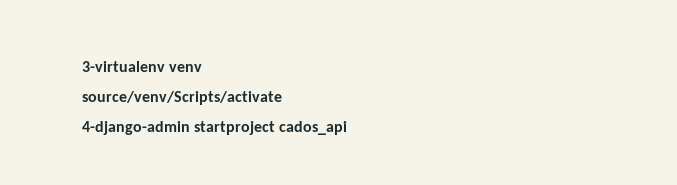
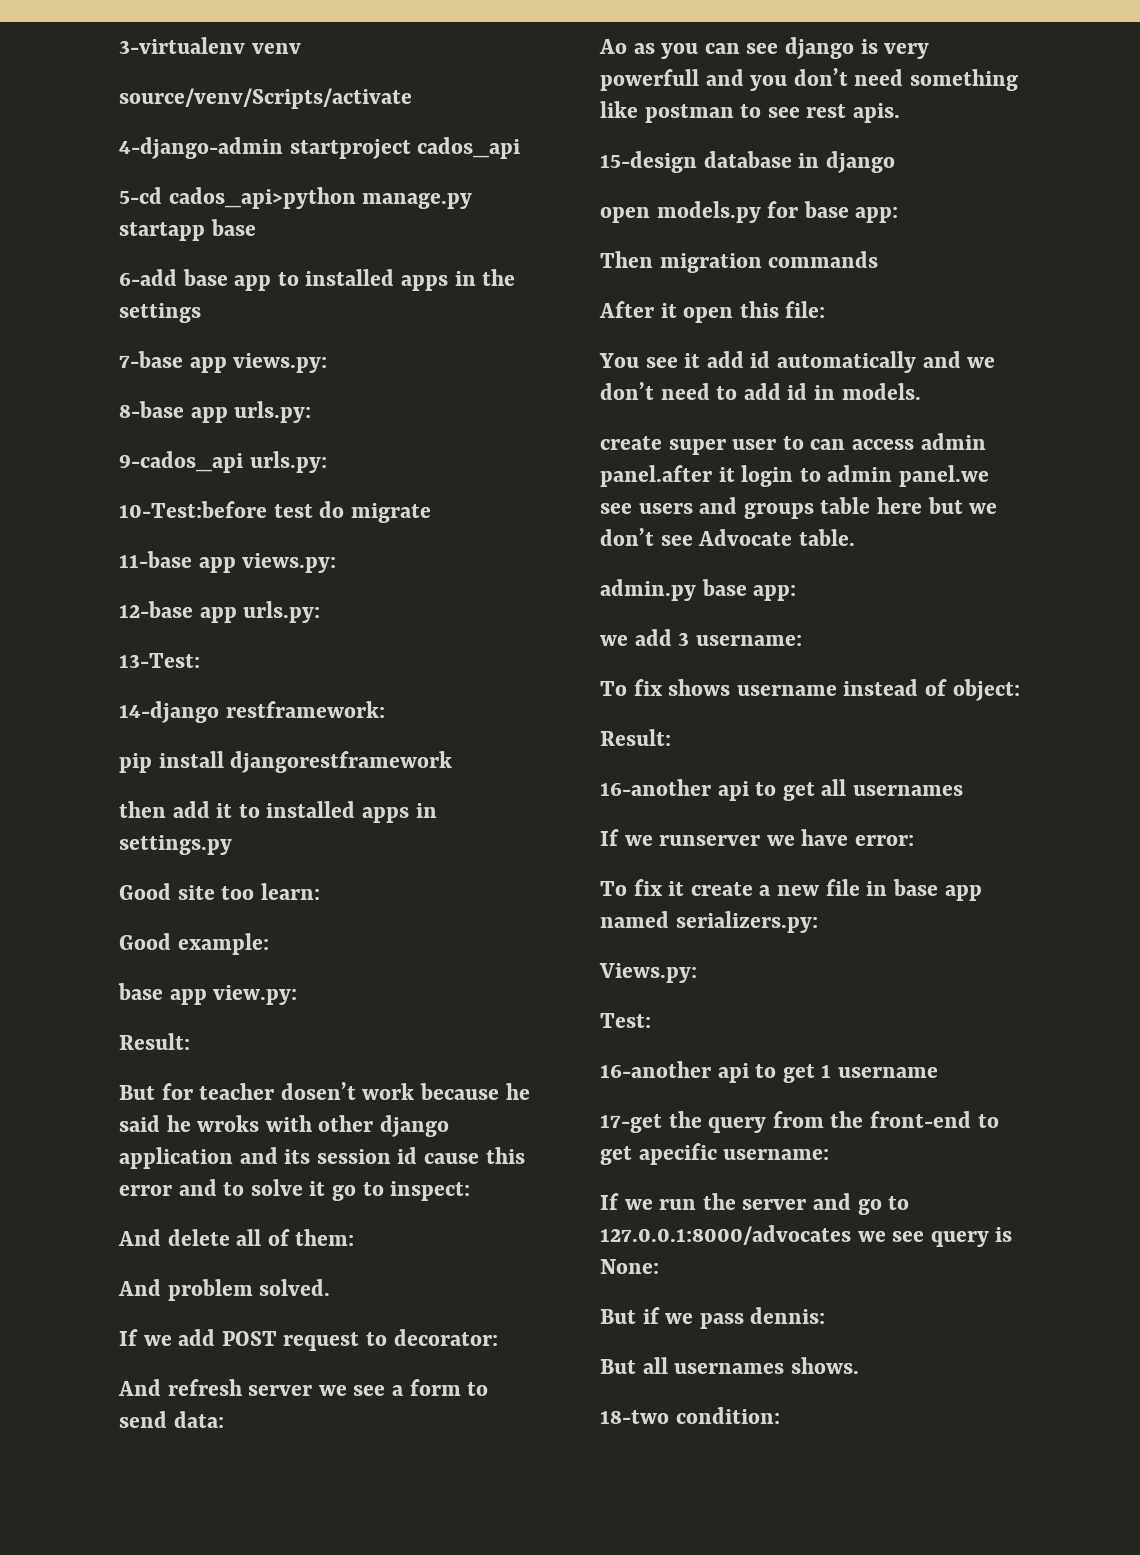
(348, 128) none -> [119,187,473,209] [119,219,256,241] [119,269,516,291] [119,303,201,323] [119,351,328,373] [119,401,312,423] [119,451,327,473] [119,501,431,523] [119,551,337,573] [119,601,321,623] [119,653,200,668] [119,701,385,723] [119,751,453,773] [119,801,437,823] [119,835,232,855] [119,883,320,900] [119,933,269,955] [118,983,298,1005] [119,1033,190,1050] [119,1082,530,1100] [119,1115,450,1137] [119,1147,525,1169] [119,1179,471,1201] [118,1229,355,1246] [118,1279,331,1301] [119,1329,498,1351] [118,1379,489,1396] [119,1411,224,1428] [599,37,930,59] [600,68,1019,91] [600,101,901,123] [600,151,895,173] [600,201,899,223] [600,251,879,273] [599,301,826,323] [599,351,996,373] [600,382,921,400] [600,433,986,455] [600,465,990,487] [600,497,998,519] [600,528,855,546] [600,579,797,601] [600,629,802,646] [600,679,1020,701] [600,729,671,746] [600,779,964,801] [600,829,915,846] [600,879,982,901] [600,911,818,933] [599,963,697,983] [600,1013,651,1028] [600,1061,939,1083] [600,1111,999,1133] [600,1143,830,1165] [600,1193,910,1215] [600,1225,1013,1247] [600,1259,659,1274] [600,1307,826,1329] [600,1357,859,1374] [600,1407,780,1424] // 5-cd cados_api>python manage.py startapp base // 6-add base app to installed apps in the settings // 7-base app views.py: // 8-base app urls.py: // 9-cados_api urls.py: // 10-Test:before test do migrate // 11-base app views.py: // 12-base app urls.py: // 13-Test: // 14-django restframework: // pip install djangorestframework // then add it to installed apps in settings.py // Good site too learn: // Good example: // base app view.py: // Result: // But for teacher dosen’t work because he said he wroks with other django application and its session id cause this error and to solve it go to inspect: // And delete all of them: // And problem solved. // If we add POST request to decorator: // And refresh server we see a form to send data: // Ao as you can see django is very powerfull and you don’t need something like postman to see rest apis. // 15-design database in django // open models.py for base app: // Then migration commands // After it open this file: // You see it add id automatically and we don’t need to add id in models. // create super user to can access admin panel.after it login to admin panel.we see users and groups table here but we don’t see Advocate table. // admin.py base app: // we add 3 username: // To fix shows username instead of object: // Result: // 16-another api to get all usernames // If we runserver we have error: // To fix it create a new file in base app named serializers.py: // Views.py: // Test: // 16-another api to get 1 username // 17-get the query from the front-end to get apecific username: // If we run the server and go to 127.0.0.1:8000/advocates we see query is None: // But if we pass dennis: // But all usernames shows. // 18-two condition:

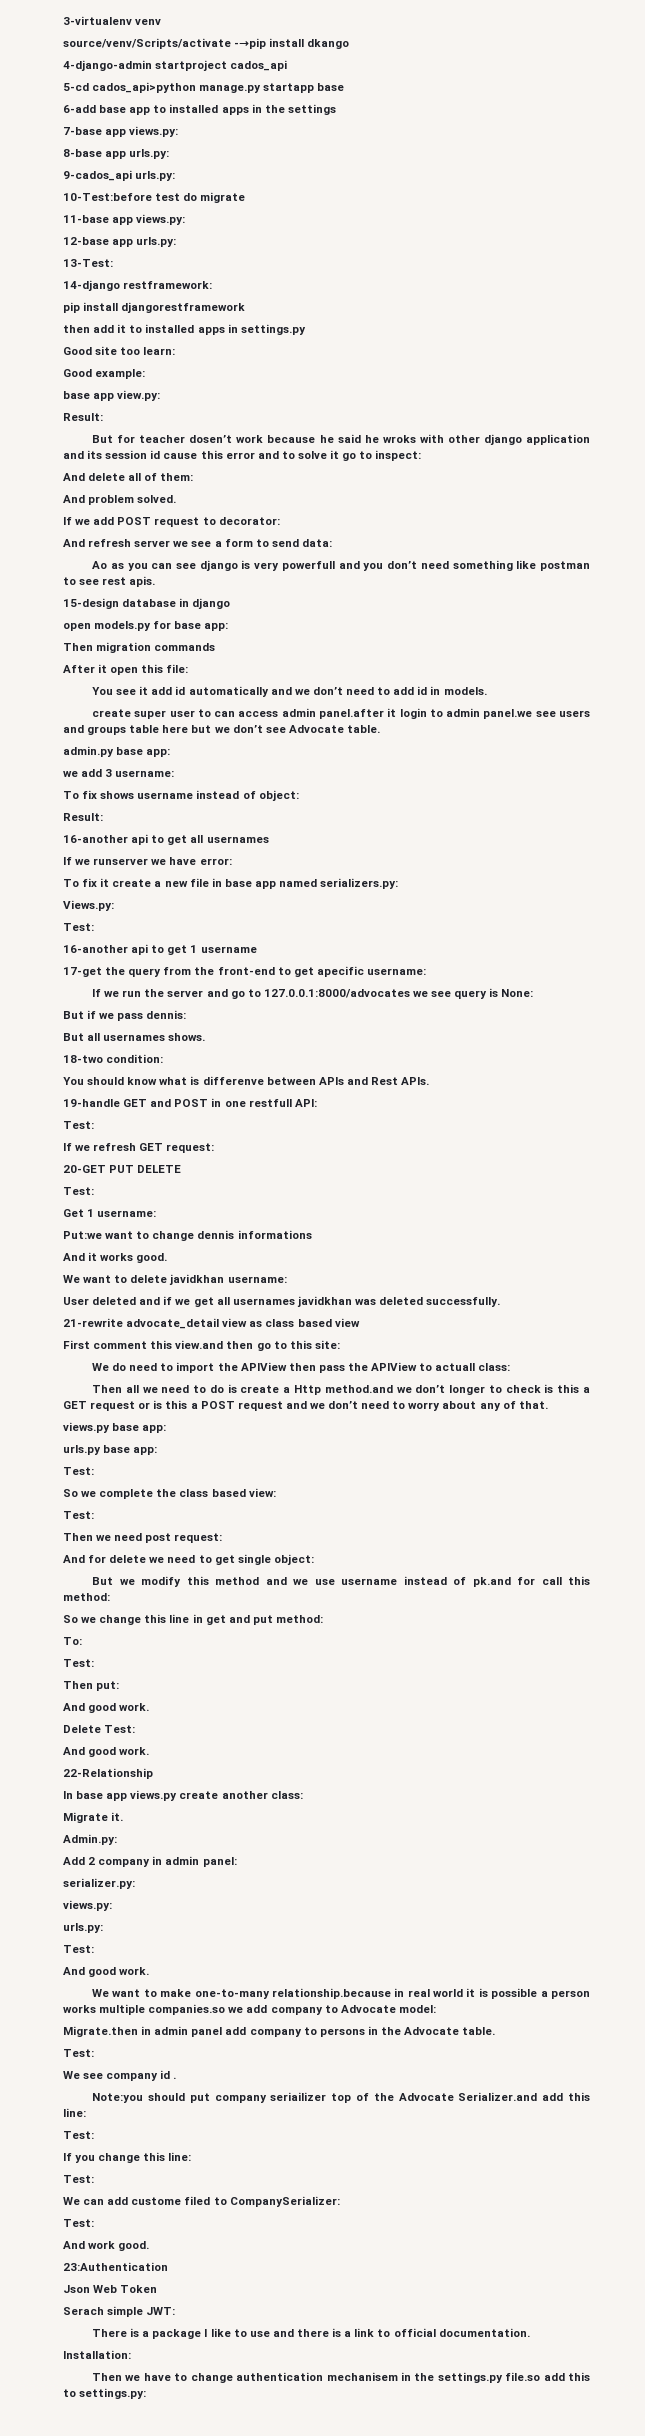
(412, 98) none -> [234,38,350,49] -→pip install dkango
(780, 1415) none -> [63,1076,430,1085] [63,1098,317,1107] [63,1121,94,1129] [63,1143,215,1153] [63,1165,182,1173] [63,1187,94,1195] [63,1209,157,1217] [63,1230,312,1241] [63,1252,168,1263] [63,1274,287,1285] [63,1296,501,1307] [63,1318,360,1329] [63,1340,340,1351] [92,1362,511,1373] [92,1384,590,1395] [63,1400,548,1411] [63,1422,167,1433] [63,1445,158,1455] [63,1467,94,1475] [63,1488,276,1499] [63,1511,94,1519] [63,1533,223,1543] [63,1554,314,1565] [92,1576,591,1587] [63,1593,110,1601] [63,1614,323,1625] [63,1637,82,1645] [63,1659,94,1667] [63,1681,120,1691] [63,1703,150,1713] [63,1725,136,1733] [63,1747,150,1757] [63,1768,153,1779] [63,1790,303,1801] [63,1812,124,1823] [63,1834,117,1845] [63,1856,237,1867] [63,1878,135,1889] [63,1900,112,1911] [63,1923,103,1933] [63,1945,94,1953] [63,1967,150,1977] [92,1988,591,1999] [63,2004,436,2015] [63,2026,496,2037] [63,2049,94,2057] [63,2070,177,2081] [92,2092,590,2103] [63,2108,86,2117] [63,2131,94,2139] [63,2152,192,2163] [63,2175,94,2183] [63,2196,340,2207] [63,2219,94,2227] [63,2241,150,2251] [63,2262,168,2271] [63,2285,158,2293] [63,2306,176,2317] [92,2328,530,2339] [63,2350,131,2359] [92,2372,590,2383] [63,2388,147,2399] // You should know what is differenve between APIs and Rest APIs. // 19-handle GET and POST in one restfull API: // Test: // If we refresh GET request: // 20-GET PUT DELETE // Test: // Get 1 username: // Put:we want to change dennis informations // And it works good. // We want to delete javidkhan username: // User deleted and if we get all usernames javidkhan was deleted successfully. // 21-rewrite advocate_detail view as class based view // First comment this view.and then go to this site: // We do need to import the APIView then pass the APIView to actuall class: // Then all we need to do is create a Http method.and we don’t longer to check is this a GET request or is this a POST request and we don’t need to worry about any of that. // views.py base app: // urls.py base app: // Test: // So we complete the class based view: // Test: // Then we need post request: // And for delete we need to get single object: // But we modify this method and we use username instead of pk.and for call this method: // So we change this line in get and put method: // To: // Test: // Then put: // And good work. // Delete Test: // And good work. // 22-Relationship // In base app views.py create another class: // Migrate it. // Admin.py: // Add 2 company in admin panel: // serializer.py: // views.py: // urls.py: // Test: // And good work. // We want to make one-to-many relationship.because in real world it is possible a person works multiple companies.so we add company to Advocate model: // Migrate.then in admin panel add company to persons in the Advocate table. // Test: // We see company id . // Note:you should put company seriailizer top of the Advocate Serializer.and add this line: // Test: // If you change this line: // Test: // We can add custome filed to CompanySerializer: // Test: // And work good. // 23:Authentication // Json Web Token // Serach simple JWT: // There is a package I like to use and there is a link to official documentation. // Installation: // Then we have to change authentication mechanisem in the settings.py file.so add this to settings.py:

